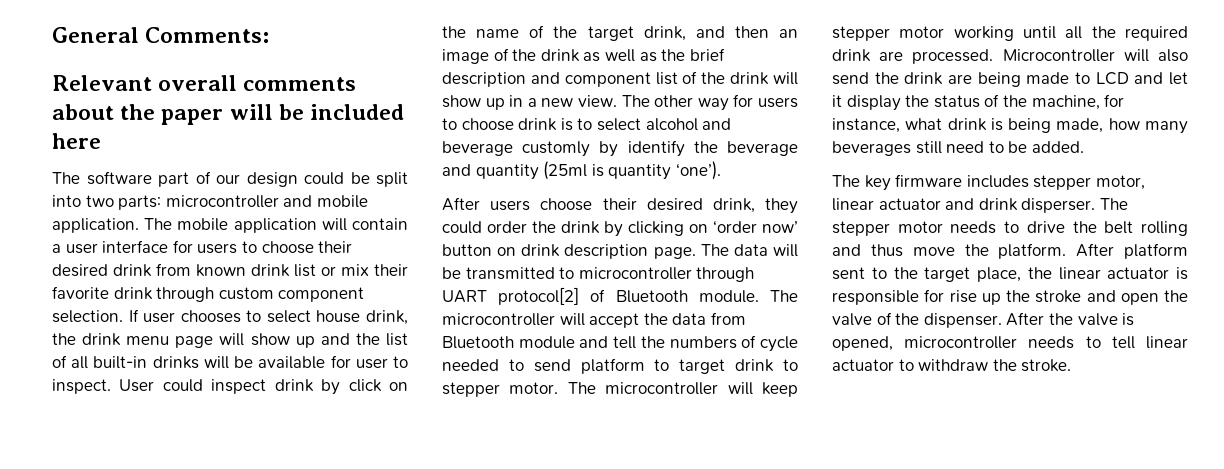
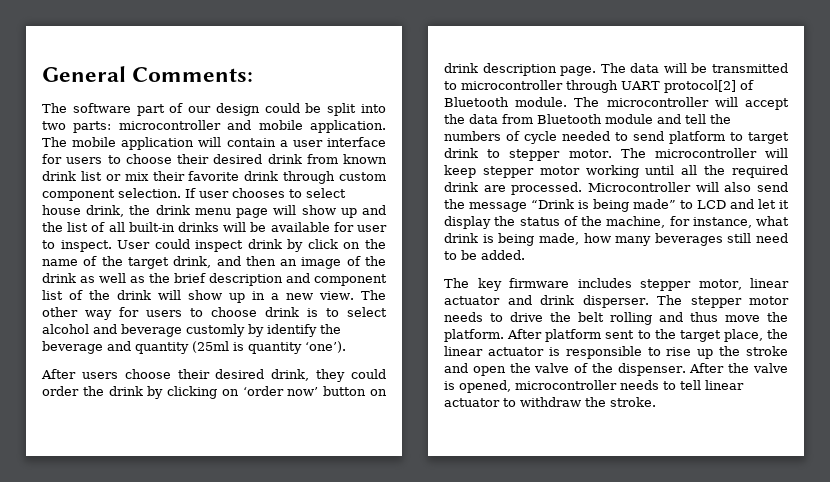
[52,75,357,91] [52,104,405,125] [52,133,101,149] // Relevant overall comments about the paper will be included here -> (254, 74) none
[904,72,1070,87] drink are being made -> [469,199,676,212] message “Drink is being made”
[924,289,945,302] for -> [647,347,661,356] to

